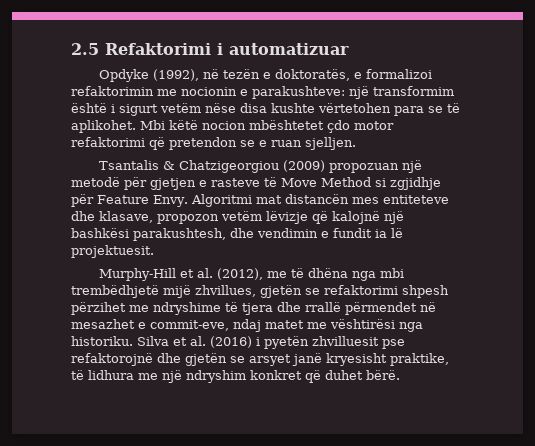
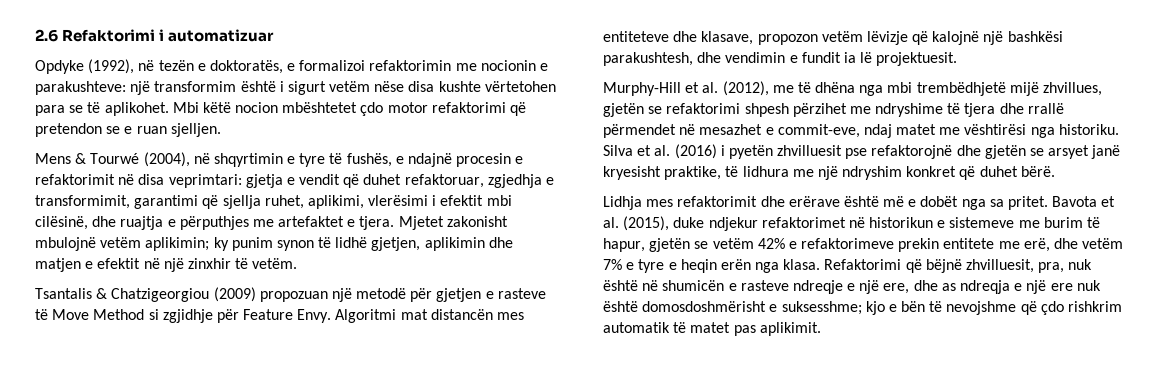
[71,43,99,55] 2.5 -> [35,29,58,42] 2.6
(356, 143) none -> [35,152,524,167] [35,174,555,188] [35,195,512,209] [35,216,508,230] [35,237,513,251] [35,258,298,272] // Mens & Tourwé (2004), në shqyrtimin e tyre të fushës, e ndajnë procesin e refaktorimit në disa veprimtari: gjetja e vendit që duhet refaktoruar, zgjedhja e transformimit, garantimi që sjellja ruhet, aplikimi, vlerësimi i efektit mbi cilësinë, dhe ruajtja e përputhjes me artefaktet e tjera. Mjetet zakonisht mbulojnë vetëm aplikimin; ky punim synon të lidhë gjetjen, aplikimin dhe matjen e efektit në një zinxhir të vetëm.
(400, 375) none -> [603,196,1116,210] [603,216,1101,231] [603,238,1124,252] [603,259,1093,273] [603,280,1101,294] [603,301,1123,315] [603,322,821,336] // Lidhja mes refaktorimit dhe erërave është më e dobët nga sa pritet. Bavota et al. (2015), duke ndjekur refaktorimet në historikun e sistemeve me burim të hapur, gjetën se vetëm 42% e refaktorimeve prekin entitete me erë, dhe vetëm 7% e tyre e heqin erën nga klasa. Refaktorimi që bëjnë zhvilluesit, pra, nuk është në shumicën e rasteve ndreqje e një ere, dhe as ndreqja e një ere nuk është domosdoshmërisht e suksesshme; kjo e bën të nevojshme që çdo rishkrim automatik të matet pas aplikimit.

